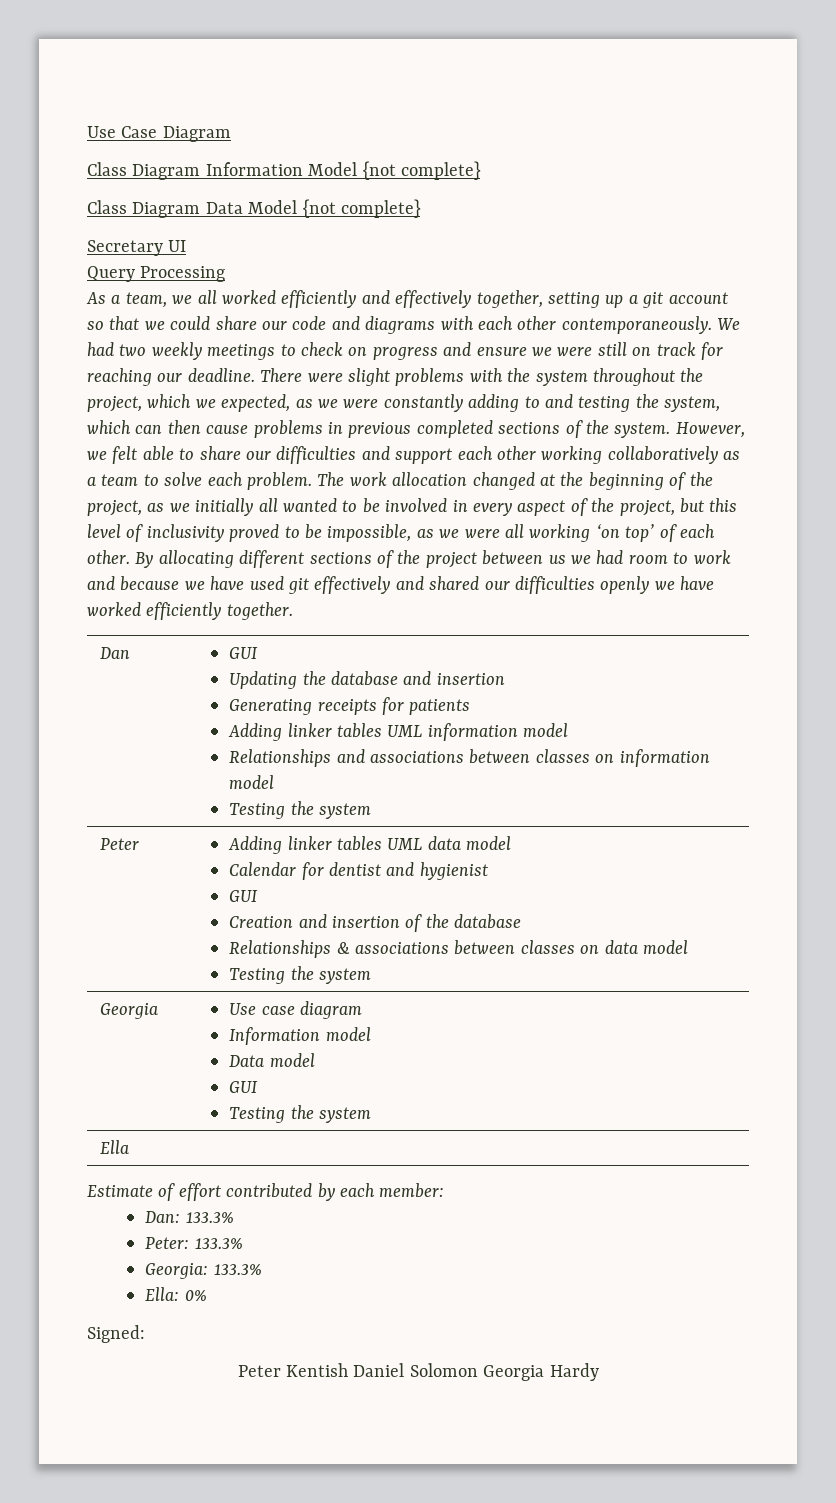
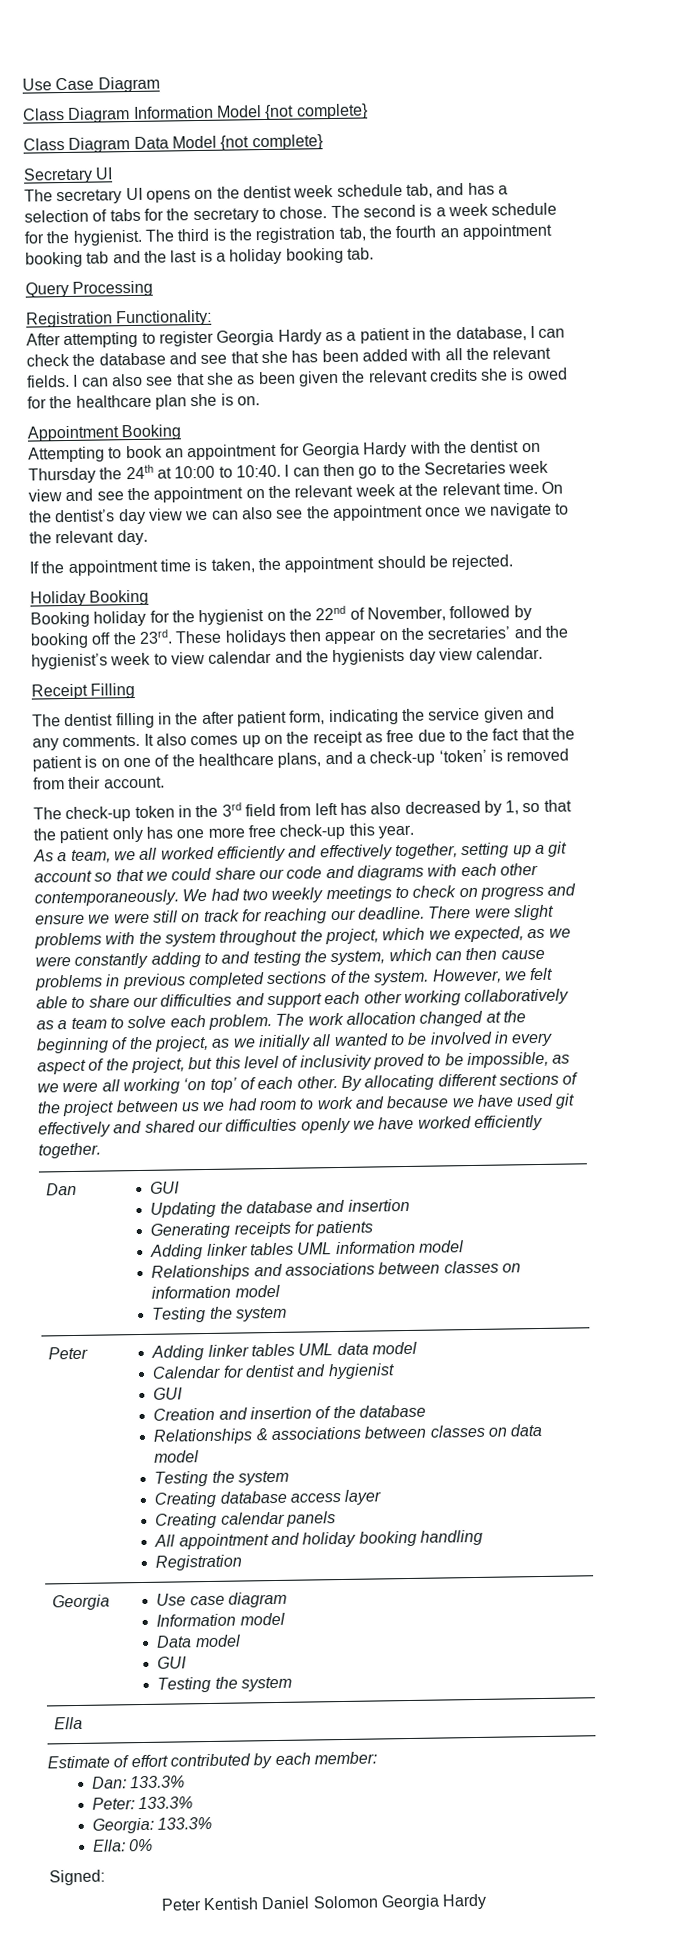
[87,266,226,282] Query Processing -> [24,182,508,205] [24,202,558,224] [24,223,553,246] [25,247,374,268] [25,280,154,298] [26,309,213,328] [26,325,566,349] [26,346,552,367] [26,367,568,388] [27,393,260,410] [27,424,182,442] [28,440,541,463] [28,460,550,484] [28,481,564,503] [29,502,570,525] [29,529,148,546] [29,554,514,577] [30,589,150,607] [30,605,532,628] [30,625,568,649] [31,646,544,670] [31,682,136,700] [32,706,555,729] [32,727,576,751] [32,748,570,772] [33,776,165,790] [33,799,572,823] [33,823,414,844] The secretary UI opens on the dentist week schedule tab, and has a selection of tabs for the secretary to chose. The second is a week schedule for the hygienist. The third is the registration tab, the fourth an appointment booking tab and the last is a holiday booking tab. // Query Processing // Registration Functionality: // After attempting to register Georgia Hardy as a patient in the database, I can check the database and see that she has been added with all the relevant fields. I can also see that she as been given the relevant credits she is owed for the healthcare plan she is on. // Appointment Booking // Attempting to book an appointment for Georgia Hardy with the dentist on Thursday the 24th at 10:00 to 10:40. I can then go to the Secretaries week view and see the appointment on the relevant week at the relevant time. On the dentist’s day view we can also see the appointment once we navigate to the relevant day. // If the appointment time is taken, the appointment should be rejected. // Holiday Booking // Booking holiday for the hygienist on the 22nd of November, followed by booking off the 23rd. These holidays then appear on the secretaries’ and the hygienist’s week to view calendar and the hygienists day view calendar. // Receipt Filling // The dentist filling in the after patient form, indicating the service given and any comments. It also comes up on the receipt as free due to the fact that the patient is on one of the healthcare plans, and a check-up ‘token’ is removed from their account. // The check-up token in the 3rd field from left has also decreased by 1, so that the patient only has one more free check-up this year.
(372, 976) none -> [154,1489,382,1508] [155,1511,336,1529] [154,1529,483,1550] [155,1554,243,1571] // Creating database access layer // Creating calendar panels // All appointment and holiday booking handling // Registration

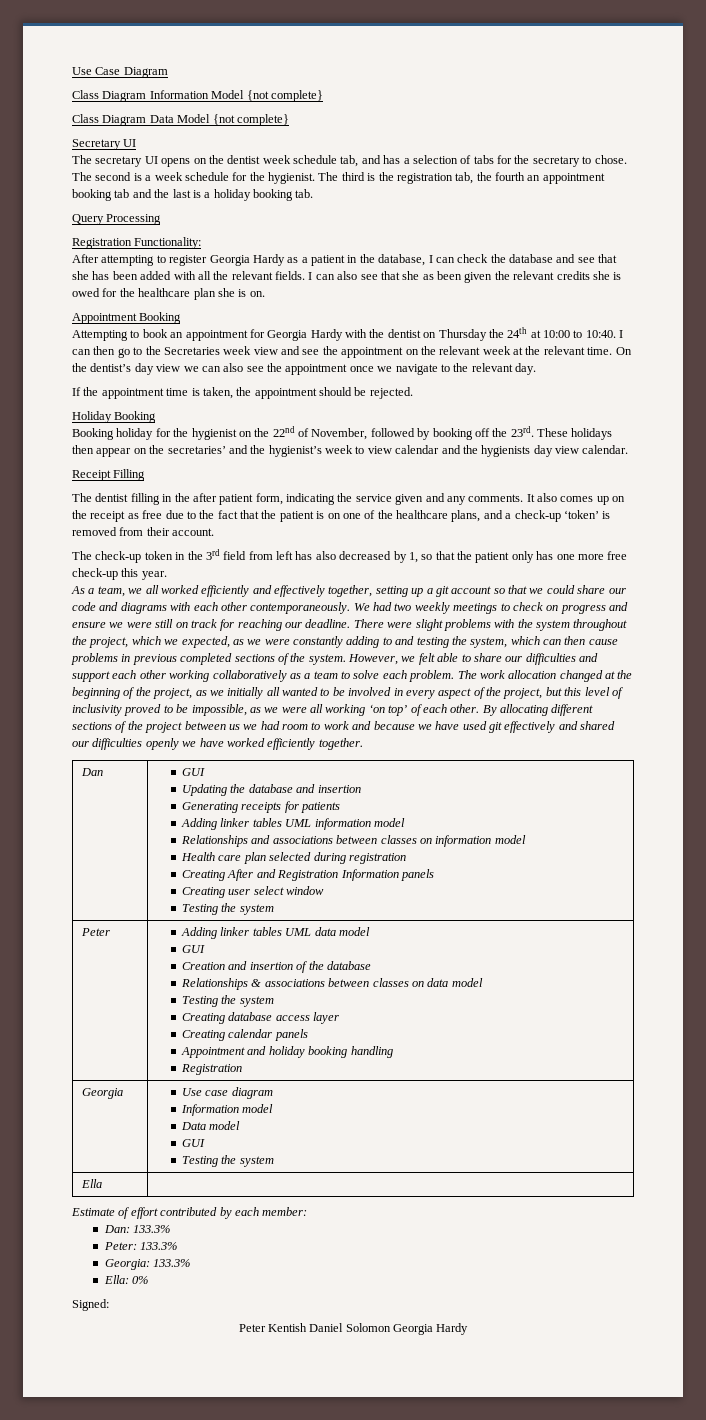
(280, 1291) none -> [181,852,406,864] [182,869,434,881] [182,886,325,898] // Health care plan selected during registration // Creating After and Registration Information panels // Creating user select window
[152,1363,395,1380] // Calendar for dentist and hygienist -> (370, 931) none
[154,1533,269,1550] All appointment -> [181,1047,246,1058] Appointment

